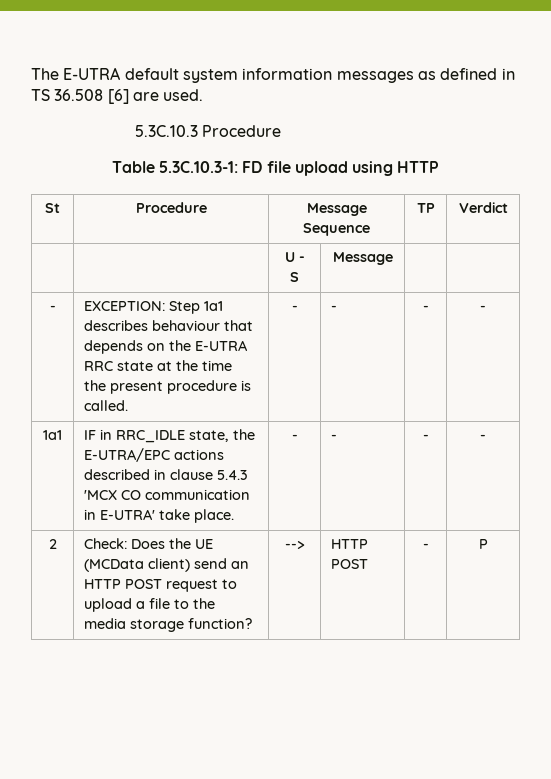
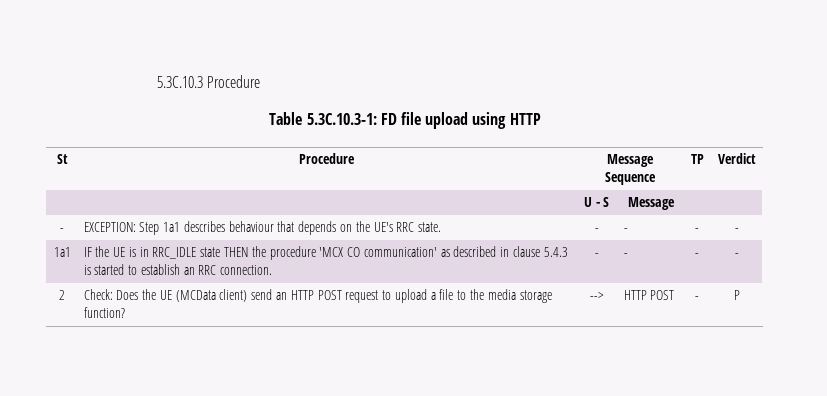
[31,67,515,83] [31,89,204,104] The E-UTRA default system information messages as defined in TS 36.508 [6] are used. // -> (156, 82) none
[195,340,249,351] [84,360,233,371] [84,380,252,394] [84,400,129,411] E-UTRA RRC state at the time the present procedure is called. -> [373,222,442,232] UE's RRC state.
[100,429,256,443] [84,448,225,462] [84,469,249,480] [84,489,251,500] [84,509,235,523] in RRC_IDLE state, the E-UTRA/EPC actions described in clause 5.4.3 'MCX CO communication in E-UTRA' take place. -> [95,246,568,260] [83,264,273,275] the UE is in RRC_IDLE state THEN the procedure 'MCX CO communication' as described in clause 5.4.3 is started to establish an RRC connection.

